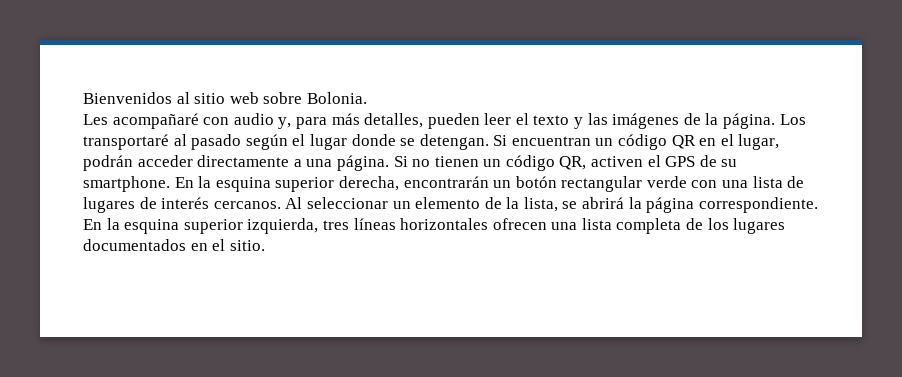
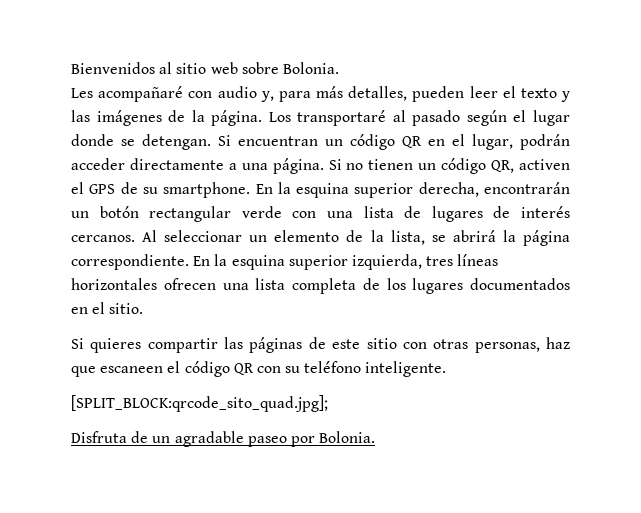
(265, 245) none -> [71,337,570,353] [71,361,447,377] [71,395,328,412] [71,431,376,447] // Si quieres compartir las páginas de este sitio con otras personas, haz que escaneen el código QR con su teléfono inteligente. // [SPLIT_BLOCK:qrcode_sito_quad.jpg]; // Disfruta de un agradable paseo por Bolonia.

